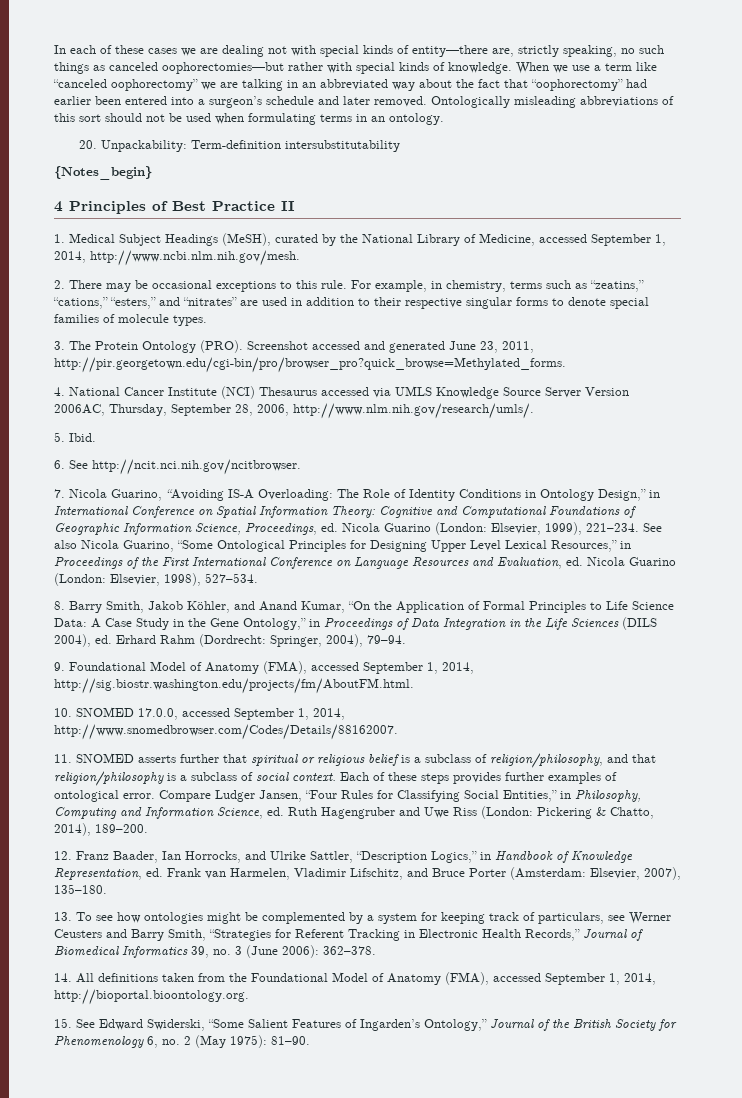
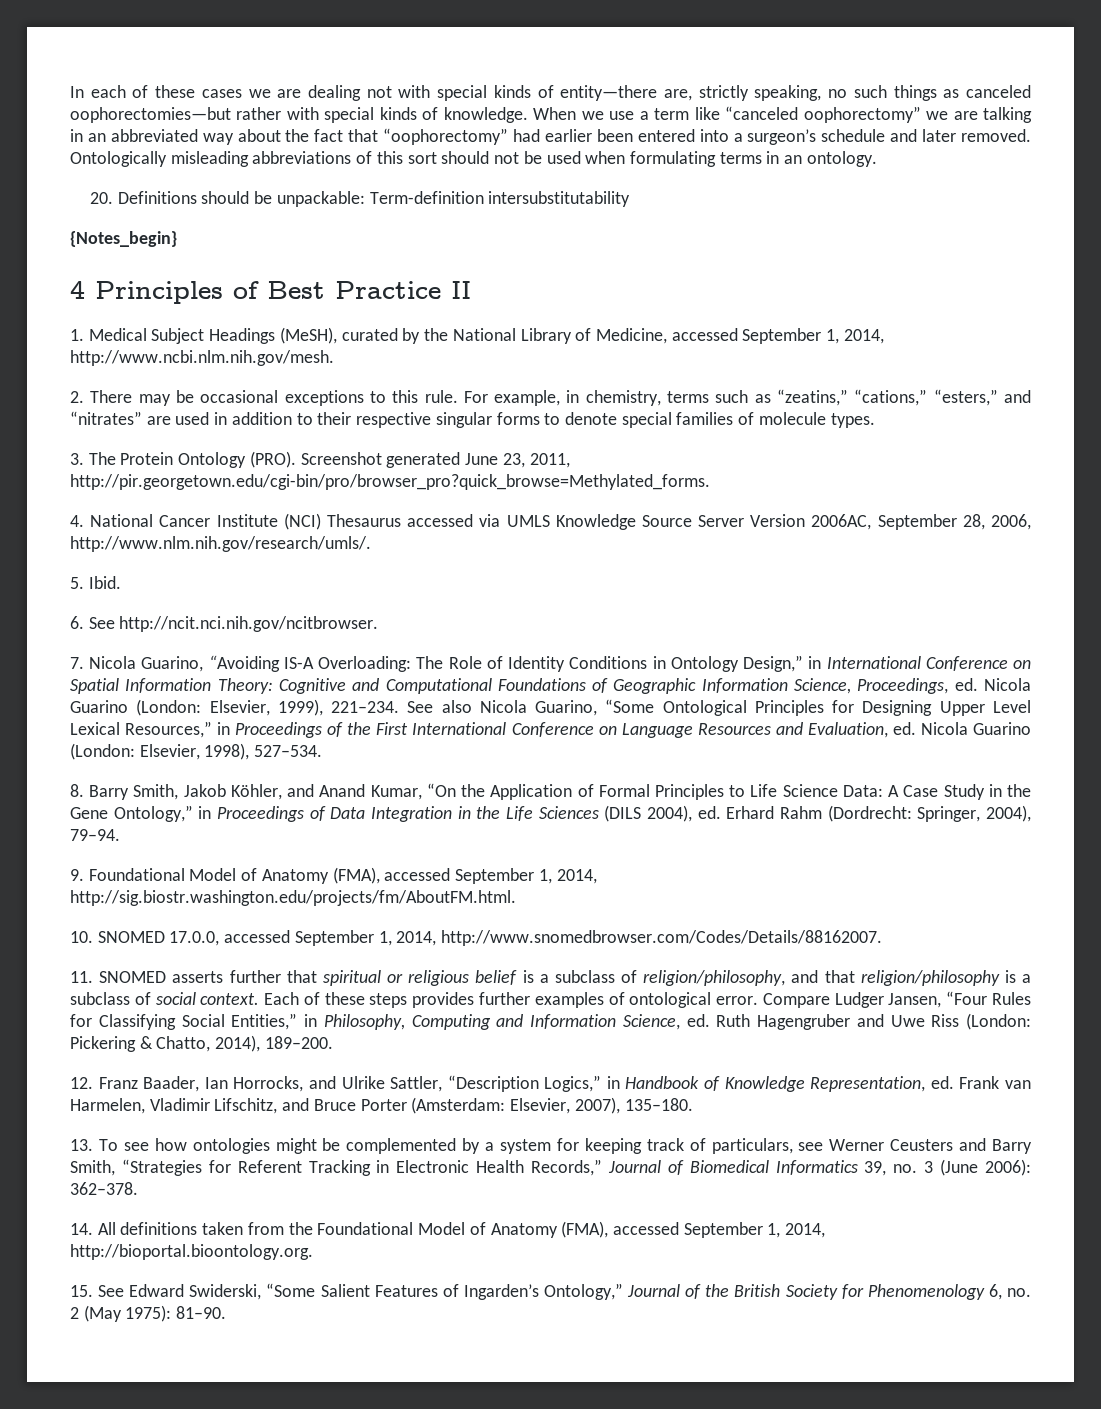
[100,140,187,152] Unpackability: -> [117,191,365,207] Definitions should be unpackable:
[312,341,385,350] accessed and -> (382, 458) none
[109,404,167,416] Thursday, -> (872, 522) none

